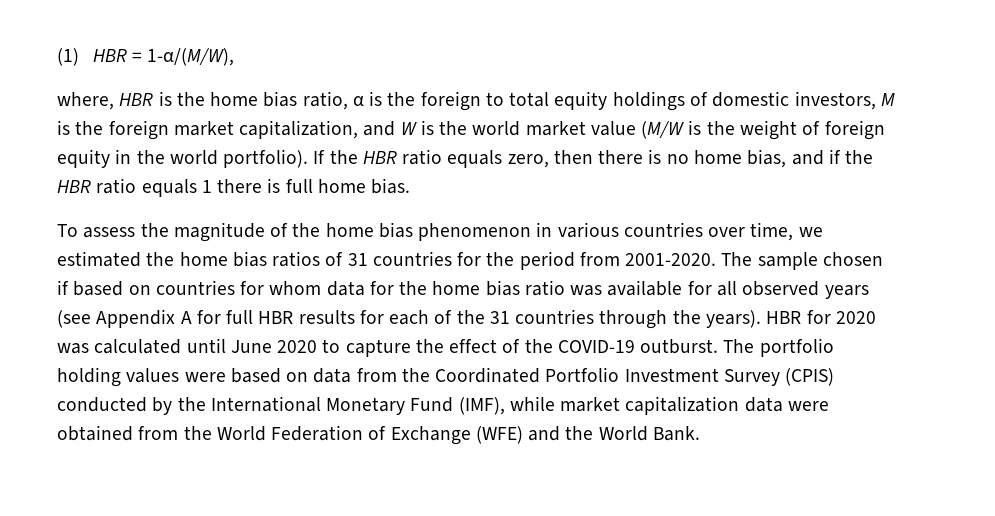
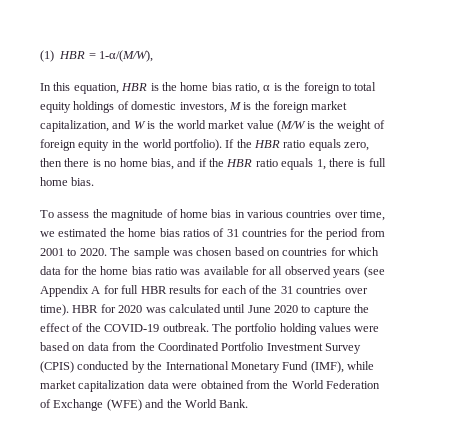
[57,92,114,110] where, -> [40,82,119,94] In this equation,
[201,180,212,193] 1 -> [316,159,326,170] 1,
[292,222,532,241] the home bias phenomenon -> [179,209,232,218] home bias
[625,252,883,270] [57,280,69,295] 2001-2020. The sample chosen if -> [40,247,233,259] 2001 to 2020. The sample was chosen
[269,281,322,295] whom -> [348,247,380,256] which
[599,310,761,329] through the years). -> [344,288,368,294] [40,304,69,316] over time).
[640,339,719,354] outburst. -> [162,323,209,332] outbreak.

